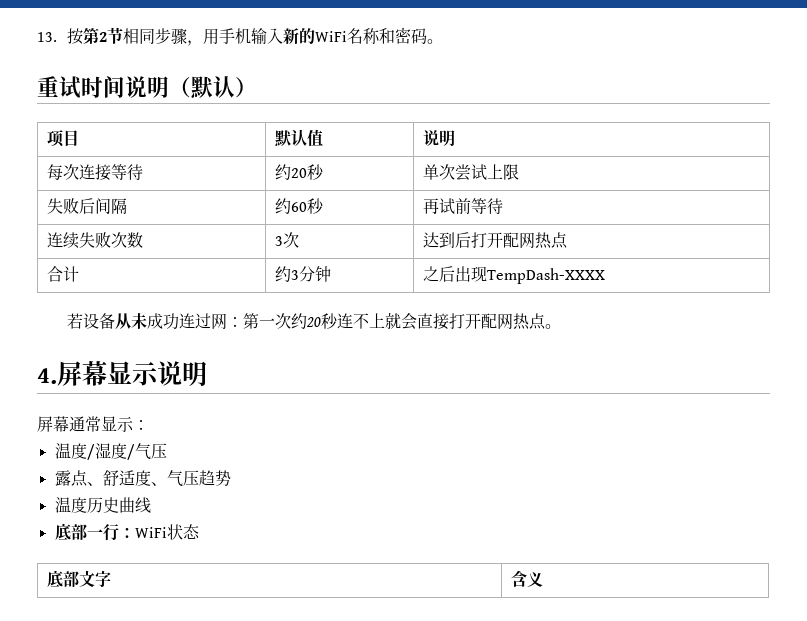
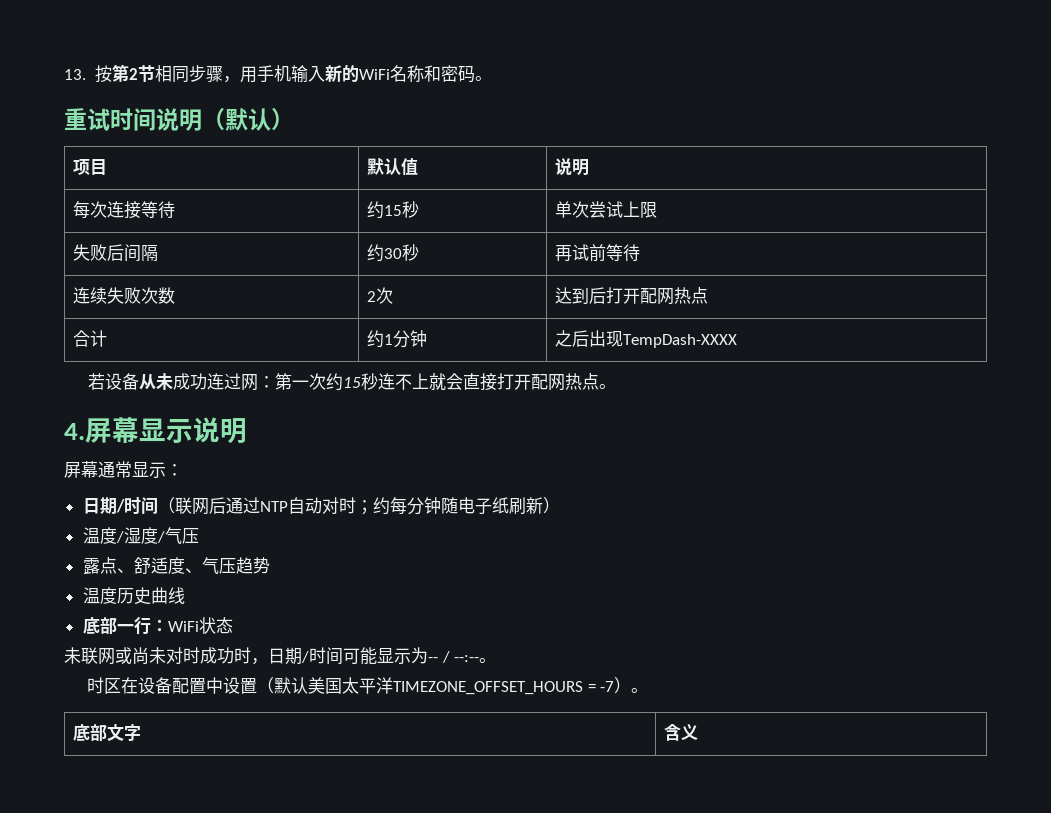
[291,168,308,178] 20 -> [383,205,402,216] 15
[291,202,308,212] 60 -> [383,248,402,259] 30
[275,236,284,246] 3 -> [366,291,376,302] 2
[291,270,300,280] 3 -> [383,334,393,345] 1
[306,317,322,327] 20 -> [342,377,361,388] 15
(149, 425) none -> [82,497,560,515] // 日期/时间（联网后通过NTP自动对时；约每分钟随电子纸刷新）
(200, 531) none -> [64,647,497,665] [87,677,649,695] // 未联网或尚未对时成功时，日期/时间可能显示为-- / --:--。 // 时区在设备配置中设置（默认美国太平洋TIMEZONE_OFFSET_HOURS = -7）。

